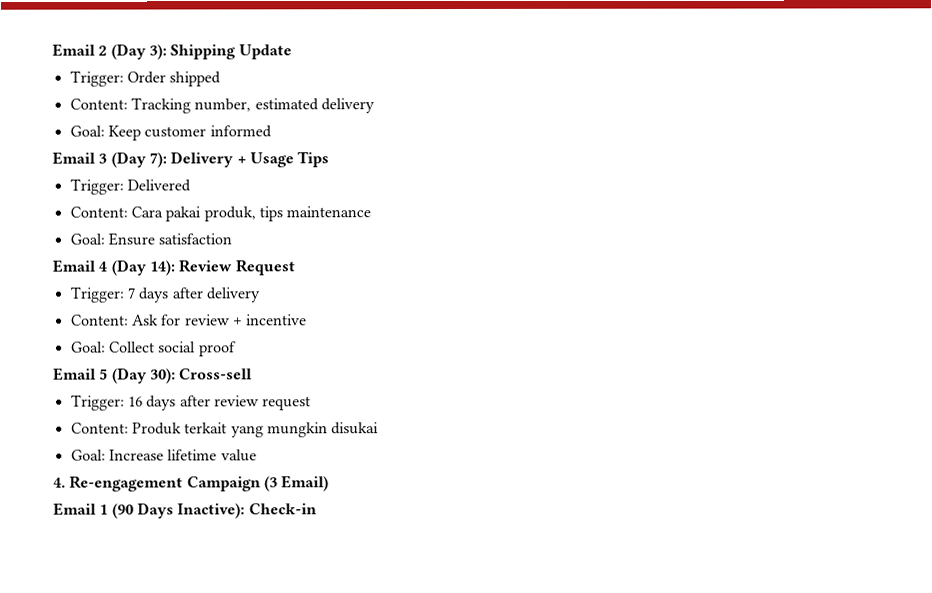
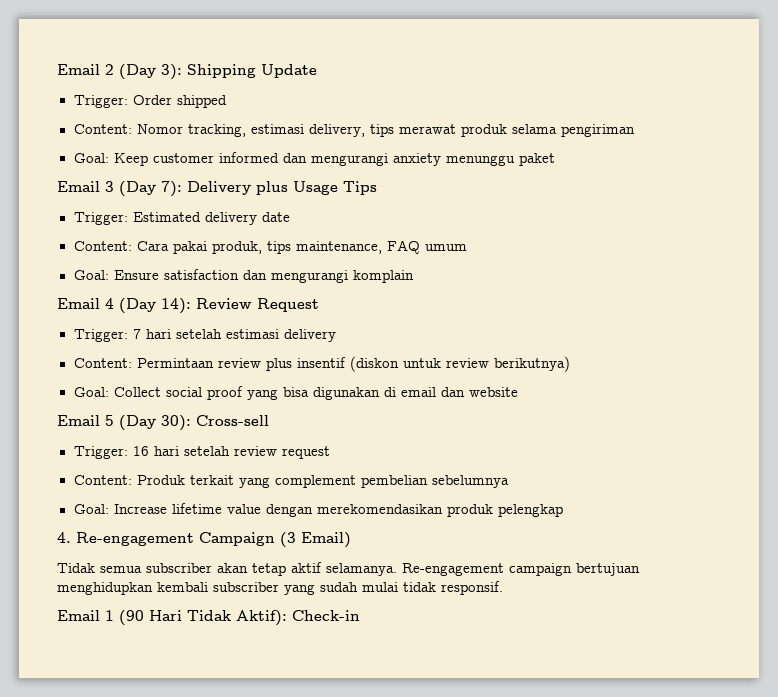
[130,97,375,114] Tracking number, estimated delivery -> [136,124,635,137] Nomor tracking, estimasi delivery, tips merawat produk selama pengiriman
(272, 131) none -> [282,153,555,166] dan mengurangi anxiety menunggu paket
[236,156,247,164] + -> [256,181,288,195] plus
[126,179,191,192] Delivered -> [132,212,290,225] Estimated delivery date
[286,206,372,218] maintenance -> [295,240,467,254] maintenance, FAQ umum
(233, 239) none -> [242,270,414,283] dan mengurangi komplain
[138,287,204,303] days after -> [145,329,279,339] hari setelah estimasi
[131,314,308,326] [70,341,237,357] Ask for review + incentive // Goal: Collect social proof -> [136,356,570,372] [73,386,518,400] Permintaan review plus insentif (diskon untuk review berikutnya) // Goal: Collect social proof yang bisa digunakan di email dan website
[146,395,211,411] days after -> [153,446,230,456] hari setelah
[266,422,380,438] mungkin disukai -> [274,475,509,488] complement pembelian sebelumnya
(257, 455) none -> [265,504,563,517] dengan merekomendasikan produk pelengkap
(330, 483) none -> [57,562,640,576] [57,581,503,595] // Tidak semua subscriber akan tetap aktif selamanya. Re-engagement campaign bertujuan menghidupkan kembali subscriber yang sudah mulai tidak responsif.
[136,502,246,519] Days Inactive): -> [149,610,287,626] Hari Tidak Aktif):

